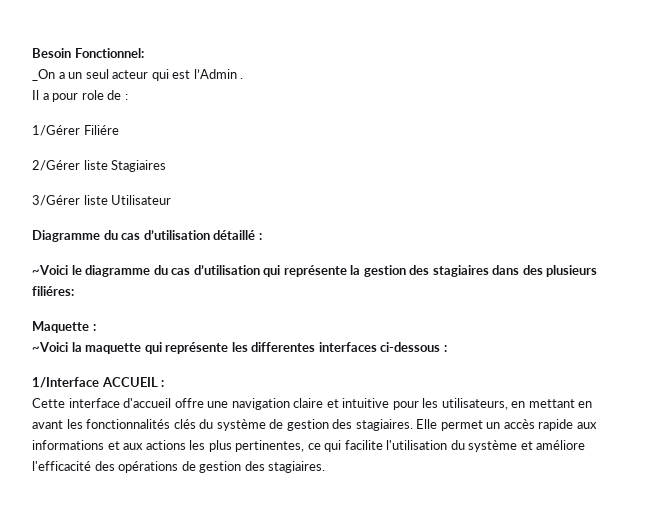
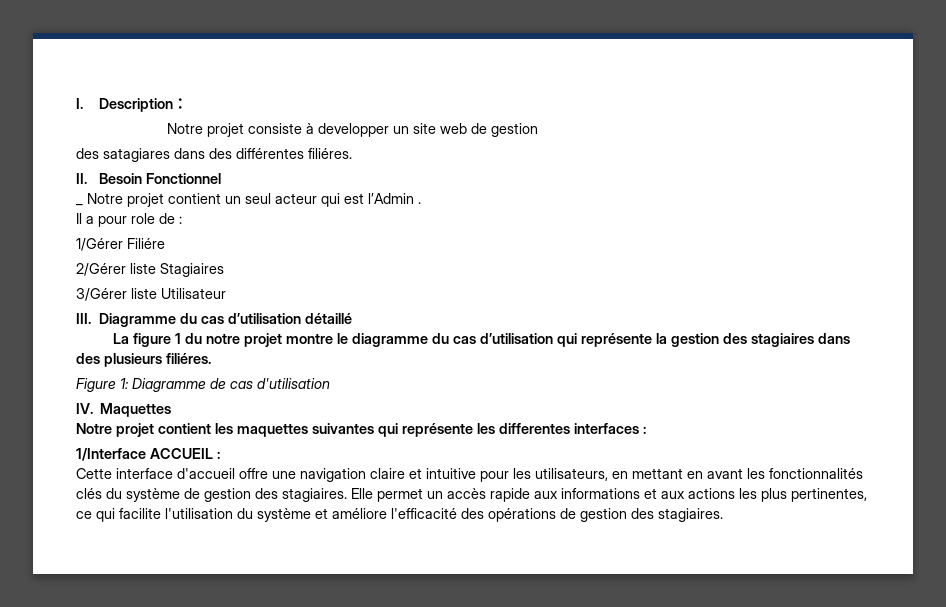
[32,48,144,58] [32,69,65,81] Besoin Fonctionnel: // _On a -> [76,98,188,112] [166,123,538,137] [76,148,352,162] [76,173,221,184] [76,204,83,206] [87,193,221,207] I. Description： // Notre projet consiste à developper un site web de gestion // des satagiares dans des différentes filiéres. // II. Besoin Fonctionnel // _ Notre projet contient
(172, 200) none -> [76,313,91,324] III.
[258,233,262,240] [32,265,68,275] : // ~Voici -> [112,333,333,347] // La figure 1 du notre projet montre
[32,286,74,296] [32,321,96,333] [32,342,142,354] filiéres: // Maquette : // ~Voici la maquette -> [166,353,211,364] [76,378,330,392] [76,403,172,417] [76,423,374,437] filiéres. // Figure 1: Diagramme de cas d'utilisation // IV. Maquettes // Notre projet contient les maquettes suivantes
[380,342,441,352] ci-dessous -> (639, 428) none

